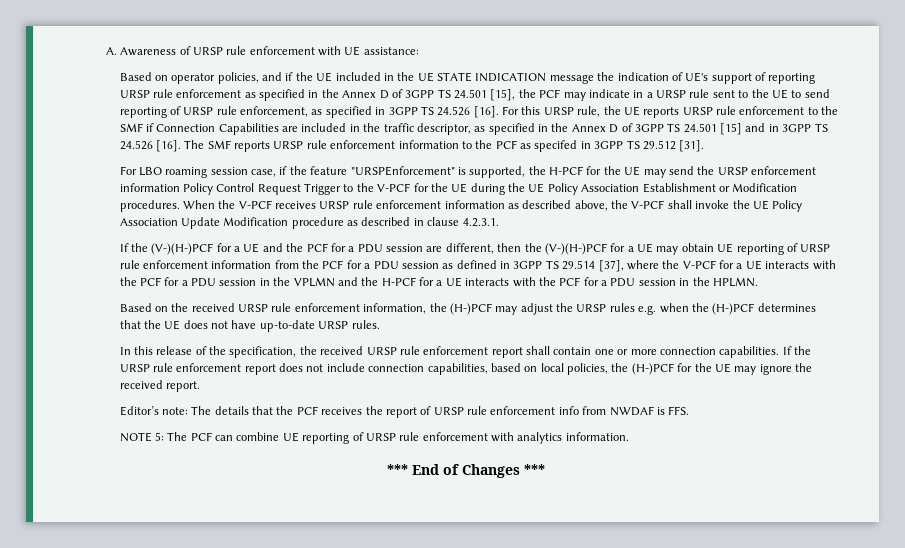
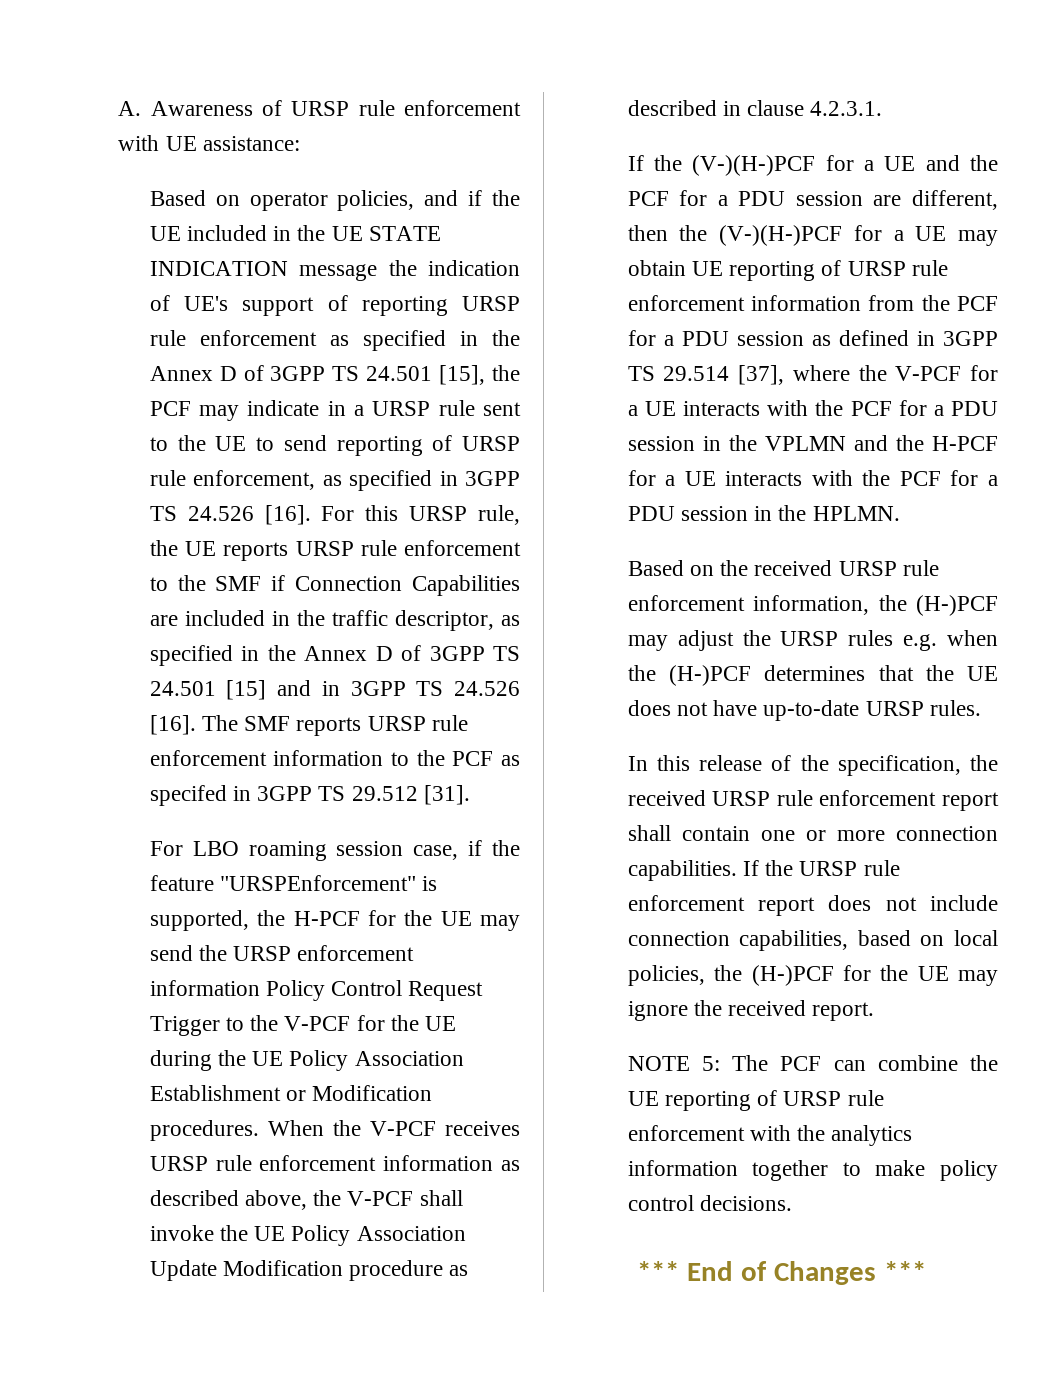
[119,406,690,418] // Editor’s note: The details that the PCF receives the report of URSP rule enforcement info from NWDAF is FFS. -> (875, 1011) none
(280, 436) none -> [970,1055,998,1071] the
[517,432,629,444] analytics information. -> [797,1125,913,1146] [627,1160,998,1181] [627,1195,792,1211] the analytics information together to make policy control decisions.

